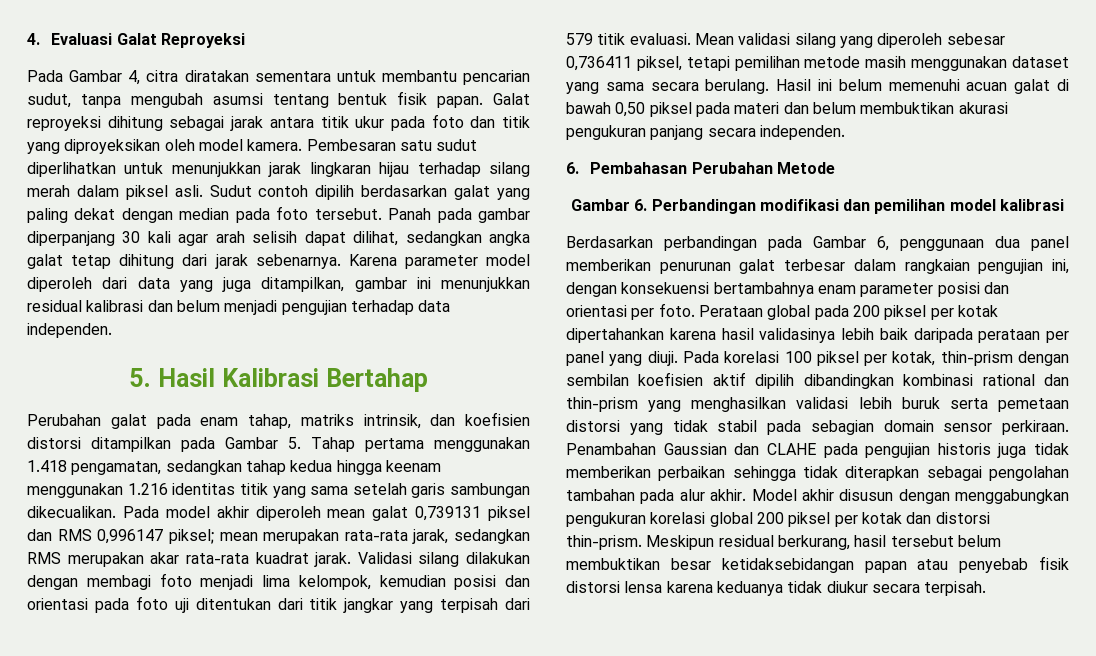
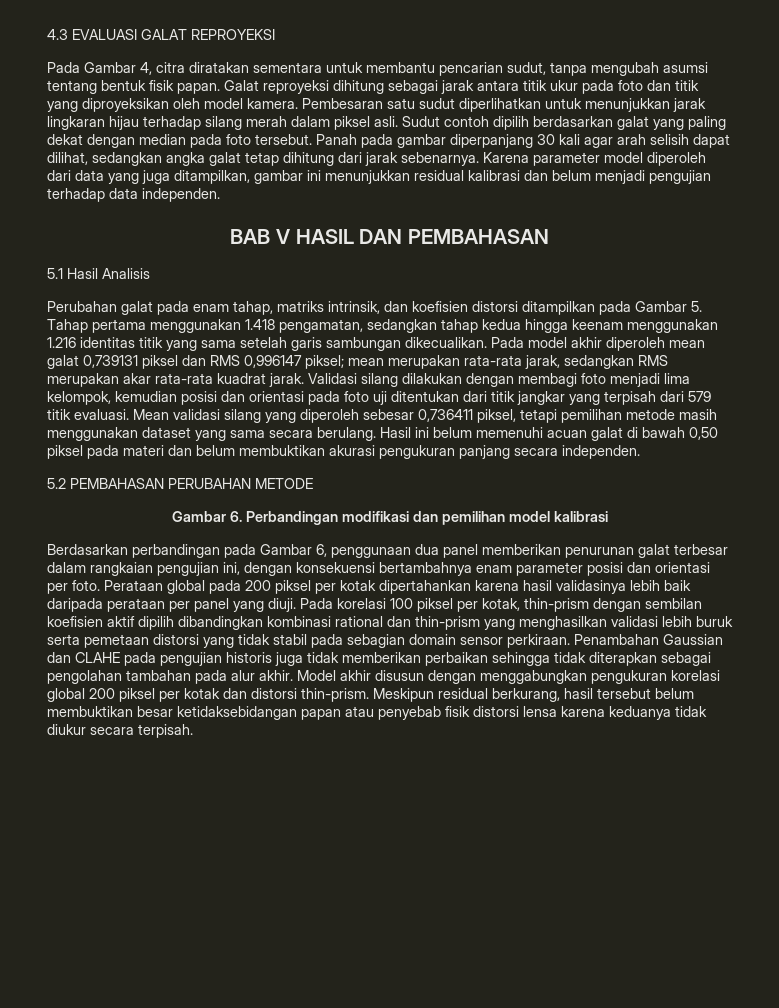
[27,33,246,48] 4. Evaluasi Galat Reproyeksi -> [47,29,275,40] 4.3 EVALUASI GALAT REPROYEKSI
[129,368,428,392] 5. Hasil Kalibrasi Bertahap -> [230,229,549,244] [47,268,150,279] BAB V HASIL DAN PEMBAHASAN // 5.1 Hasil Analisis
[566,162,836,174] 6. Pembahasan Perubahan Metode -> [47,478,313,489] 5.2 PEMBAHASAN PERUBAHAN METODE

